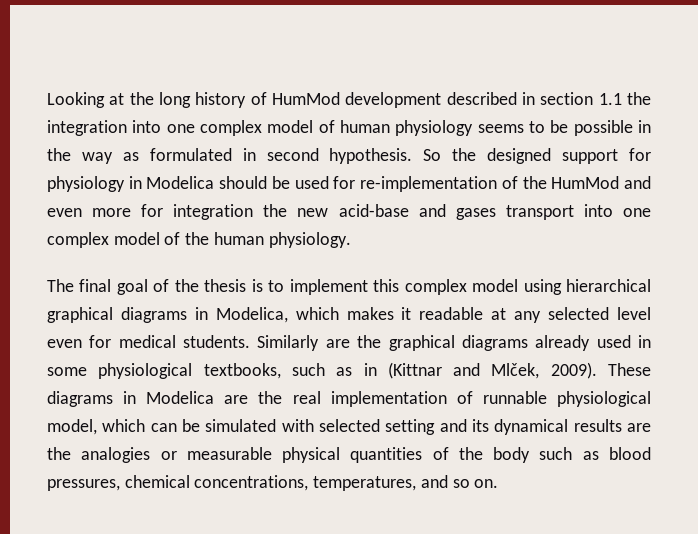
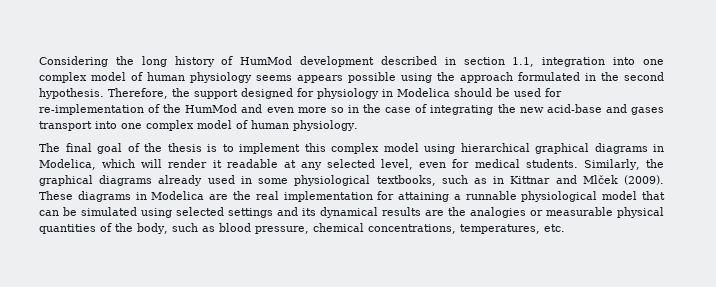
[47,92,125,108] Looking at -> [39,56,108,67] Considering
[598,92,651,105] 1.1 the -> [512,57,535,67] 1.1,
[529,120,651,136] [47,148,619,164] to be possible in the way as formulated in second hypothesis. So the designed support -> [297,72,664,83] [39,88,293,99] appears possible using the approach formulated in the second hypothesis. Therefore, the support designed
[141,204,254,220] for integration -> [330,104,494,115] so in the case of integrating
[185,232,210,245] the -> (248, 124) none
[346,307,394,320] makes -> [141,159,208,168] will render
[617,307,652,320] level -> [381,159,414,170] level,
[257,335,350,351] Similarly are -> [583,159,640,170] Similarly,
[387,362,597,379] (Kittnar and Mlček, 2009). -> [510,175,664,185] Kittnar and Mlček (2009).
[456,391,651,407] [47,419,436,435] of runnable physiological model, which can be simulated with selected setting -> [377,191,665,202] [39,207,273,218] for attaining a runnable physiological model that can be simulated using selected settings
[493,447,531,463] body -> [137,223,168,234] body,
[47,479,120,491] pressures, -> [254,226,309,234] pressure,
[420,475,499,488] and so on. -> [543,224,565,232] etc.

